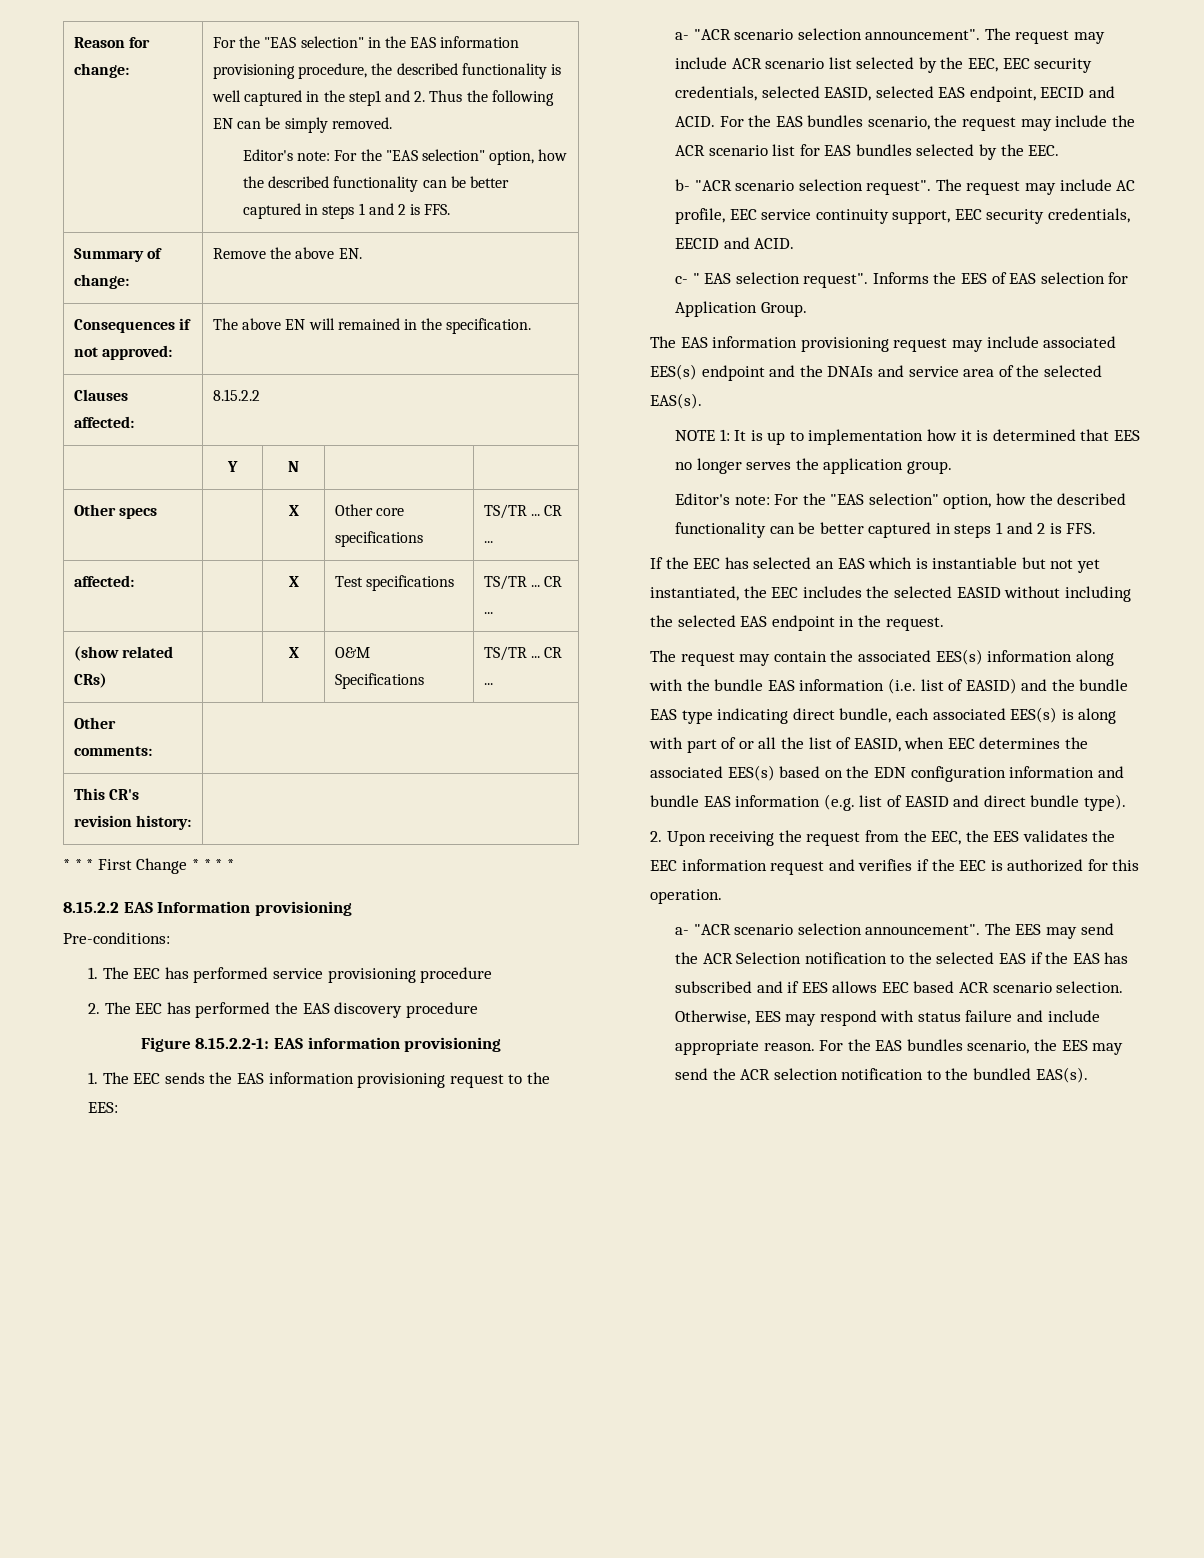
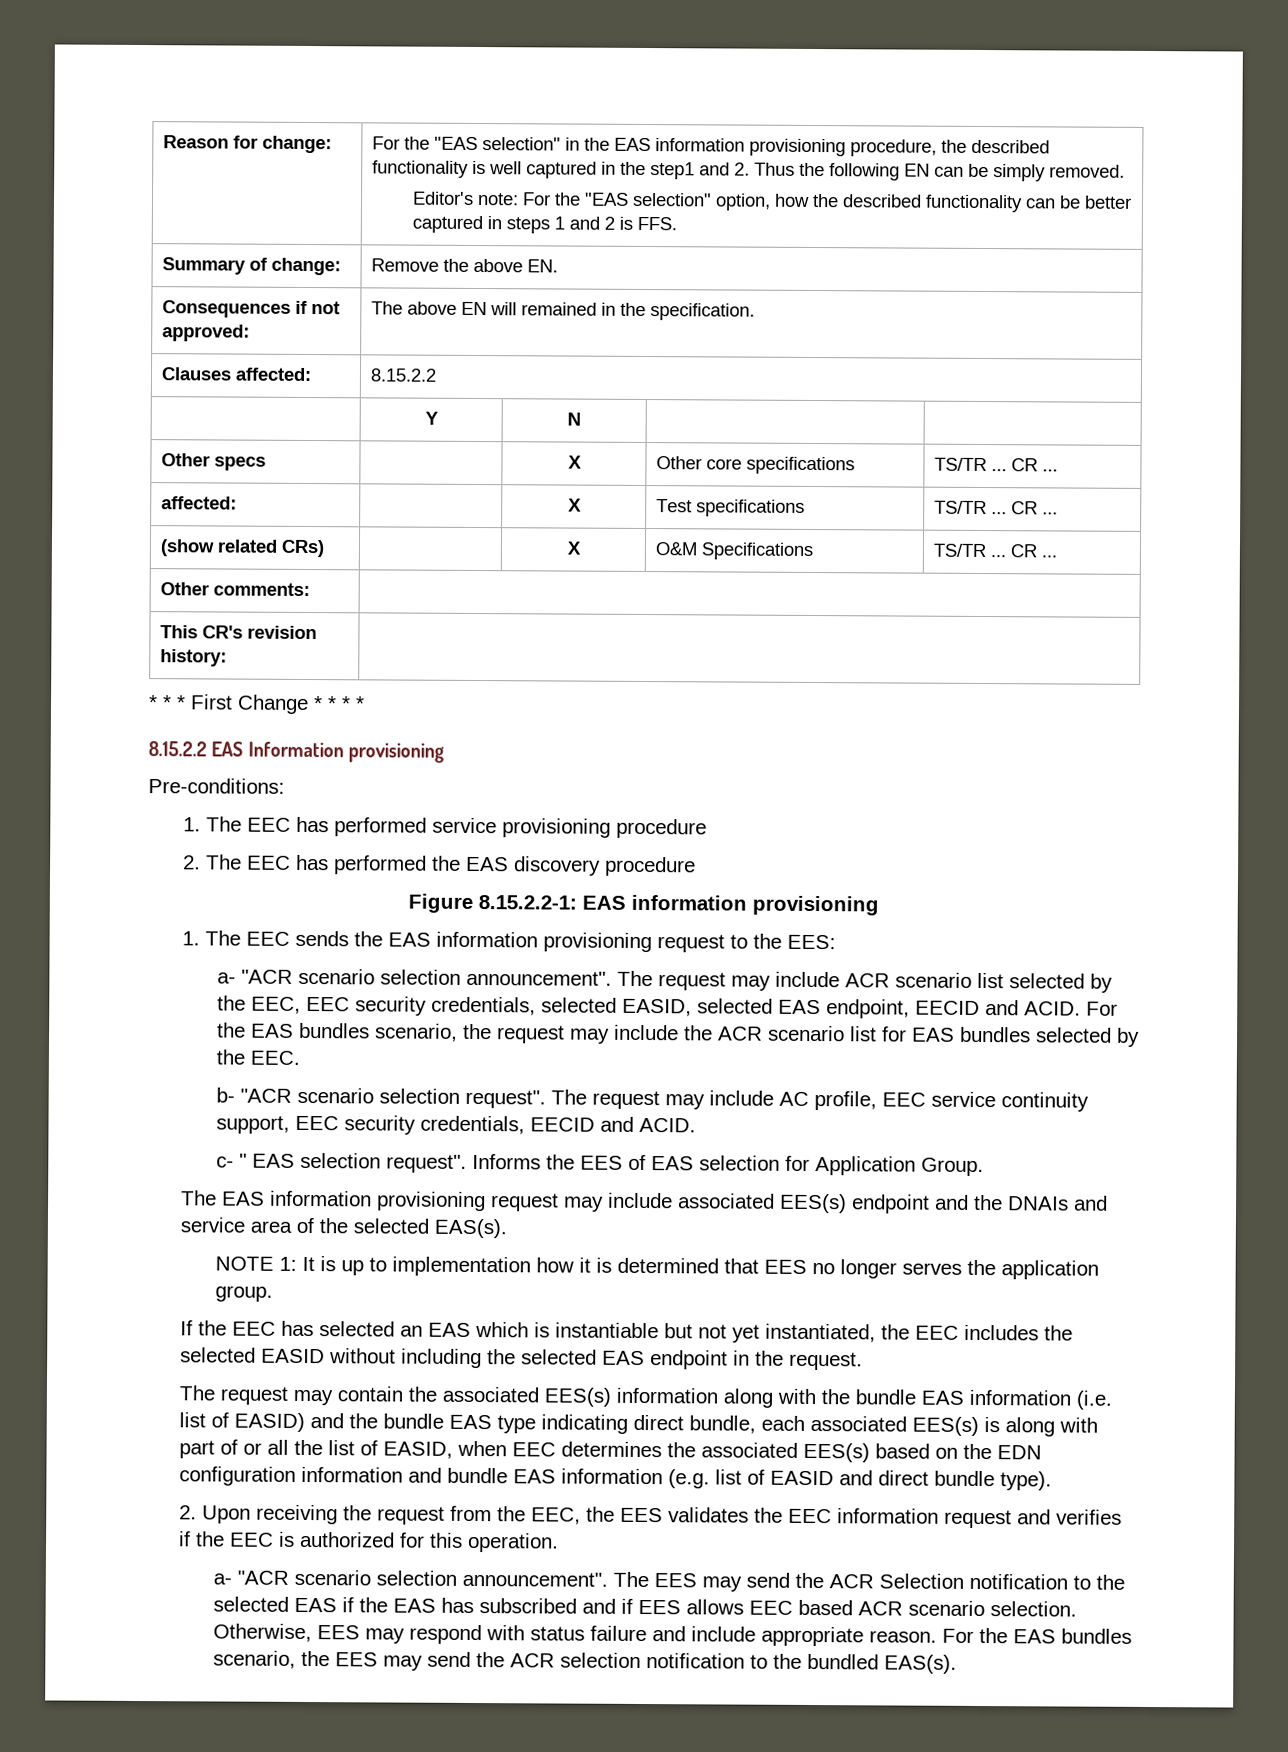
[674,493,1127,509] [674,522,1097,538] // Editor's note: For the "EAS selection" option, how the described functionality can be better captured in steps 1 and 2 is FFS. -> (273, 1293) none

